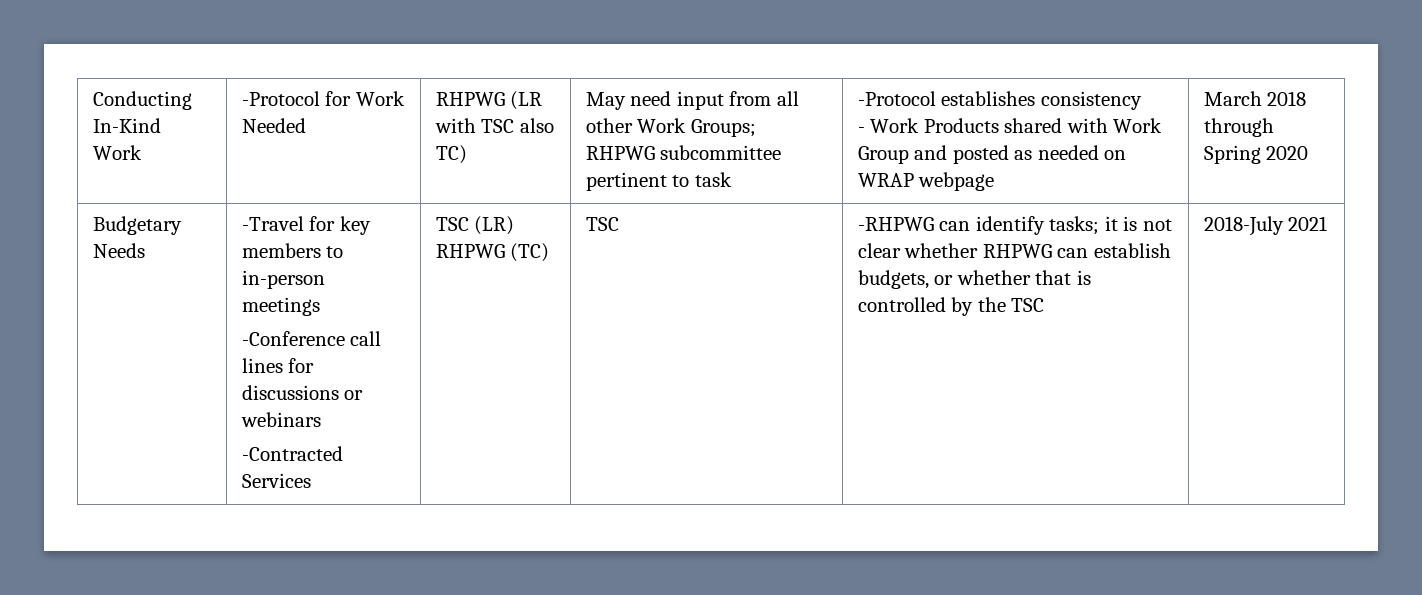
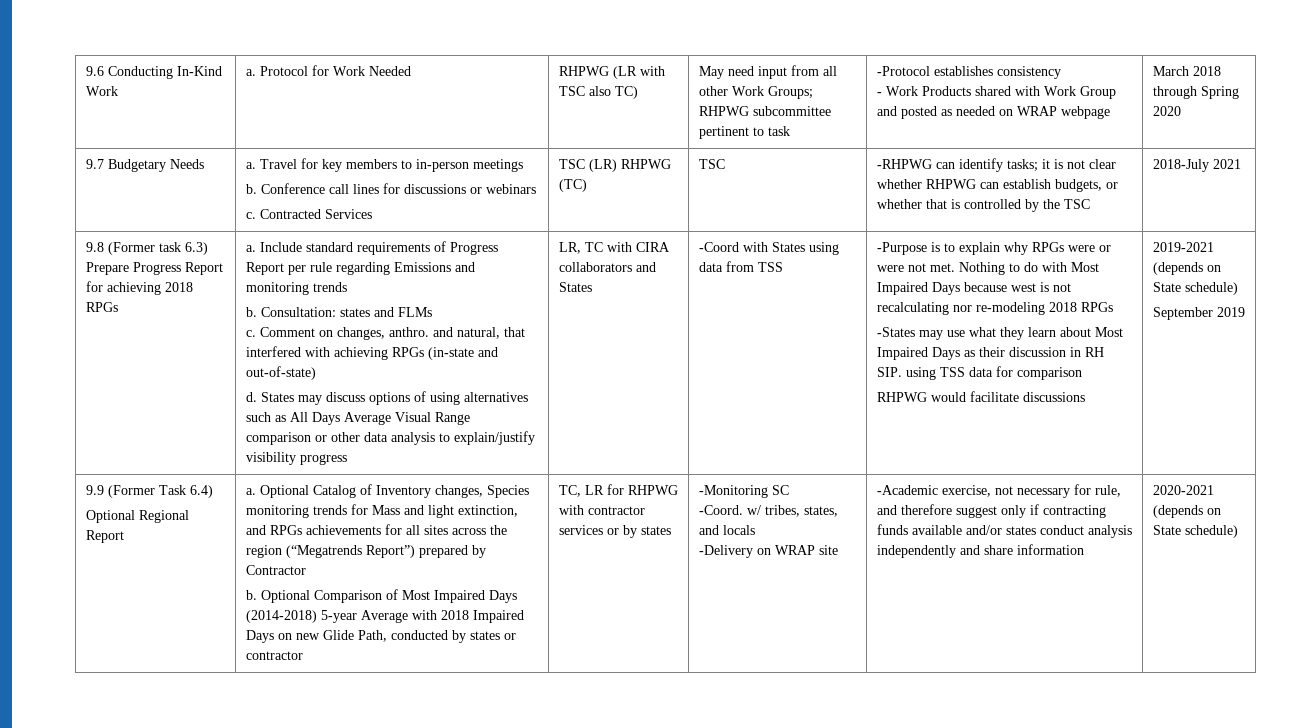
(92, 100) none -> [85,66,104,76] 9.6
[241,91,320,106] -Protocol -> [245,66,308,76] a. Protocol
(1309, 153) none -> [85,159,104,169] 9.7
[241,216,304,231] -Travel -> [245,159,297,169] a. Travel
[241,331,345,346] -Conference -> [245,183,325,194] b. Conference
[241,446,343,461] -Contracted -> [245,209,321,219] c. Contracted
(1328, 223) none -> [85,242,208,255] [85,262,223,275] [85,281,193,295] [85,302,118,312] [245,241,498,255] [245,262,475,275] [245,282,347,295] [245,307,432,317] [245,327,525,340] [245,346,498,360] [245,366,316,380] [245,391,528,405] [245,412,470,425] [245,431,535,445] [245,452,347,465] [558,242,670,254] [558,262,656,272] [558,282,592,292] [698,242,839,255] [698,261,783,272] [876,242,1111,255] [876,262,1099,275] [876,282,1071,295] [876,302,1113,315] [876,327,1123,340] [876,347,1104,360] [876,366,1082,380] [876,391,1085,402] [1152,242,1214,252] [1152,262,1221,275] [1152,282,1238,295] [1152,307,1245,320] [85,485,213,498] [85,510,189,523] [85,530,124,543] [245,484,529,498] [245,504,518,518] [245,524,507,535] [245,545,486,558] [245,565,306,575] [245,589,517,603] [245,610,524,623] [245,630,516,643] [245,651,303,660] [558,484,678,497] [558,505,645,515] [558,525,671,538] [698,485,789,498] [698,505,838,517] [698,525,755,535] [698,545,838,558] [876,484,1121,498] [876,504,1106,518] [876,524,1132,538] [876,544,1084,558] [1152,485,1214,495] [1152,505,1221,518] [1152,525,1238,538] // 9.8 (Former task 6.3) Prepare Progress Report for achieving 2018 RPGs | a. Include standard requirements of Progress Report per rule regarding Emissions and monitoring trends // b. Consultation: states and FLMs // c. Comment on changes, anthro. and natural, that interfered with achieving RPGs (in-state and out-of-state) // d. States may discuss options of using alternatives such as All Days Average Visual Range comparison or other data analysis to explain/justify visibility progress | LR, TC with CIRA collaborators and States | -Coord with States using data from TSS | -Purpose is to explain why RPGs were or were not met. Nothing to do with Most Impaired Days because west is not recalculating nor re-modeling 2018 RPGs // -States may use what they learn about Most Impaired Days as their discussion in RH SIP. using TSS data for comparison // RHPWG would facilitate discussions | 2019-2021 (depends on State schedule) // September 2019 // 9.9 (Former Task 6.4) // Optional Regional Report | a. Optional Catalog of Inventory changes, Species monitoring trends for Mass and light extinction, and RPGs achievements for all sites across the region (“Megatrends Report”) prepared by Contractor // b. Optional Comparison of Most Impaired Days (2014-2018) 5-year Average with 2018 Impaired Days on new Glide Path, conducted by states or contractor | TC, LR for RHPWG with contractor services or by states | -Monitoring SC // -Coord. w/ tribes, states, and locals // -Delivery on WRAP site | -Academic exercise, not necessary for rule, and therefore suggest only if contracting funds available and/or states conduct analysis independently and share information | 2020-2021 (depends on State schedule)

